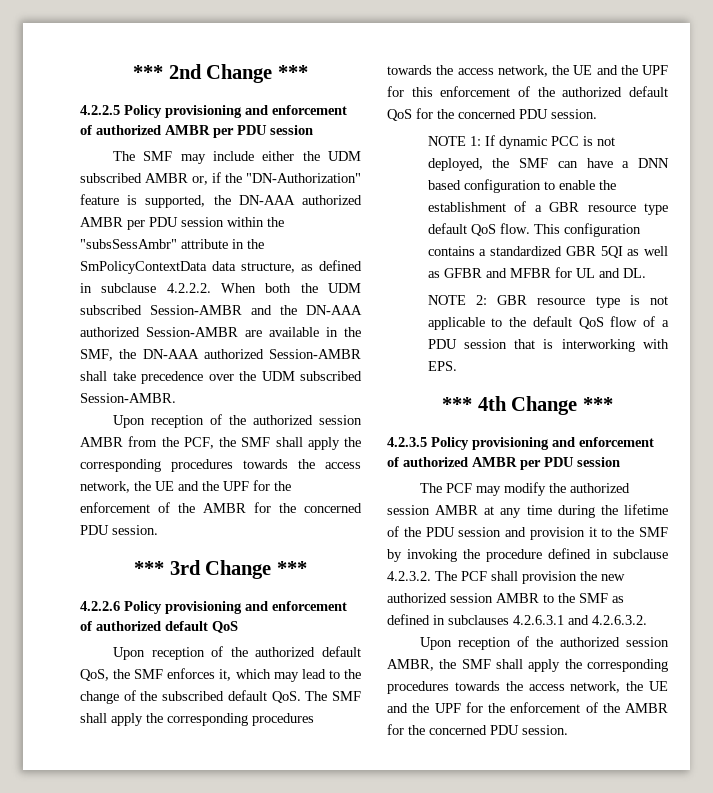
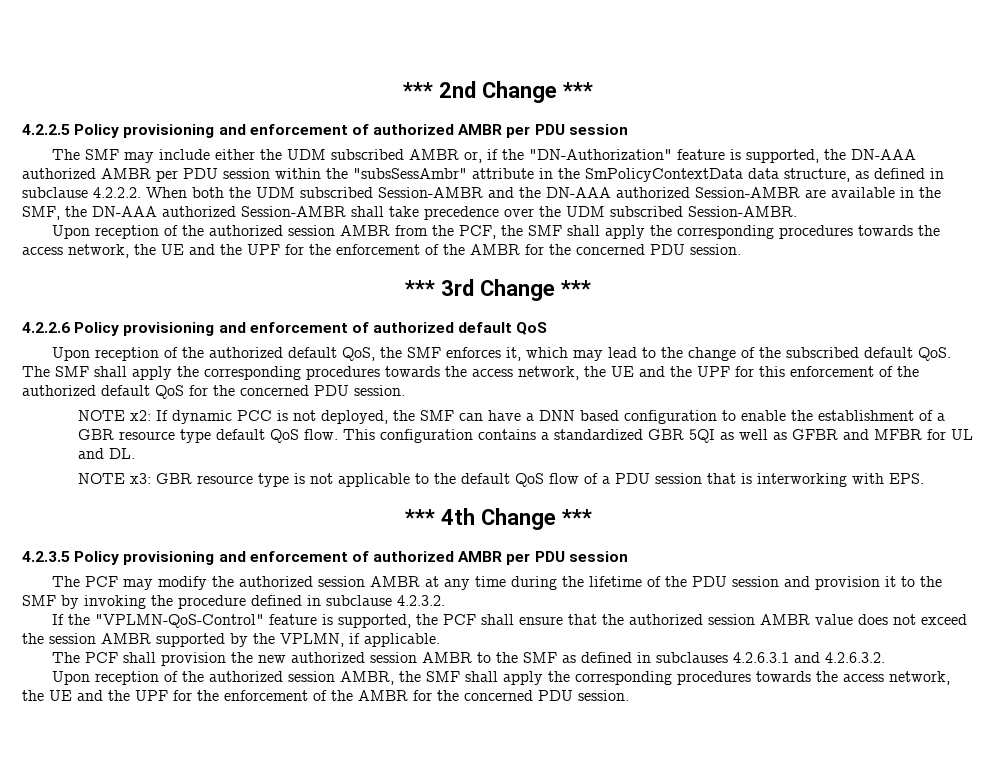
[469,136,481,146] 1: -> [129,410,151,421] x2:
[475,295,487,305] 2: -> [129,473,151,484] x3:
(431, 576) none -> [51,614,967,628] [22,633,440,647] // If the "VPLMN-QoS-Control" feature is supported, the PCF shall ensure that the authorized session AMBR value does not exceed the session AMBR supported by the VPLMN, if applicable. //

